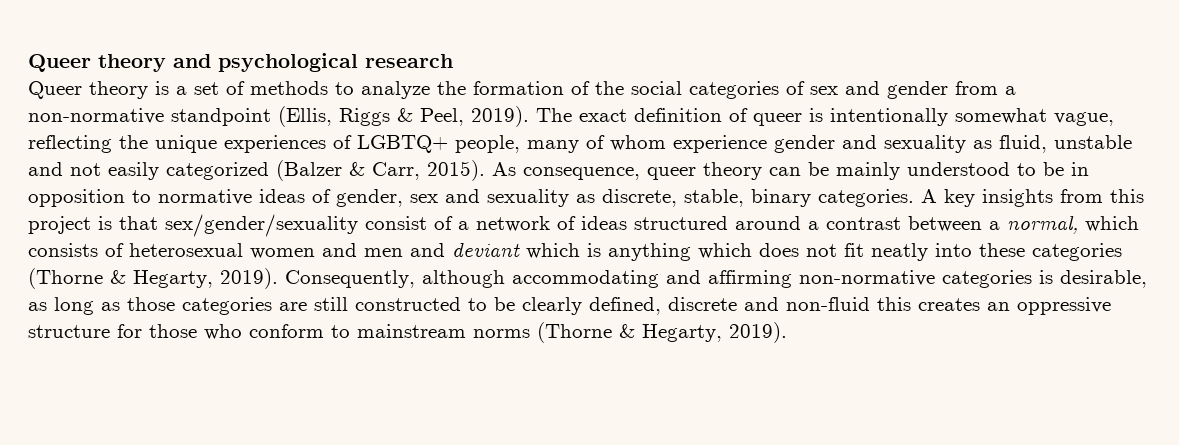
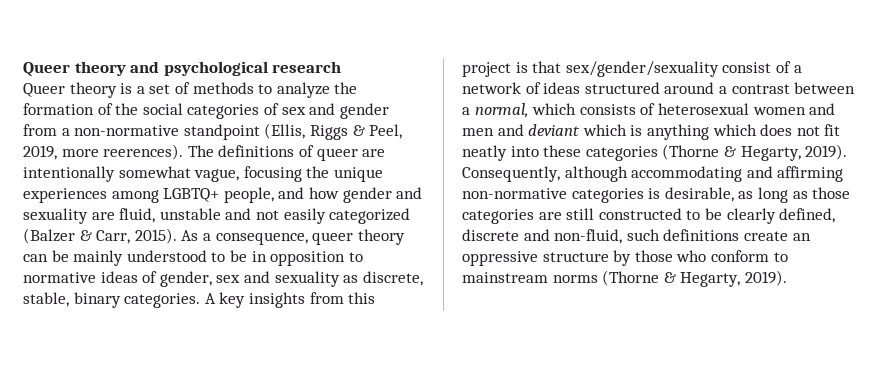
[471,106,722,127] 2019). The exact definition -> [23,144,295,160] 2019, more reerences). The definitions
[809,108,823,122] is -> [362,149,386,157] are
[28,135,112,153] reflecting -> [243,166,302,182] focusing
[333,135,352,149] of -> [111,190,159,203] among
[527,135,767,153] many of whom experience -> [278,187,339,199] and how
[973,140,992,149] as -> [91,212,115,220] are
(516, 169) none -> [202,233,211,241] a
[786,297,980,311] non-fluid this creates -> [554,229,788,244] non-fluid, such definitions create
[117,324,142,338] for -> [613,250,632,266] by

